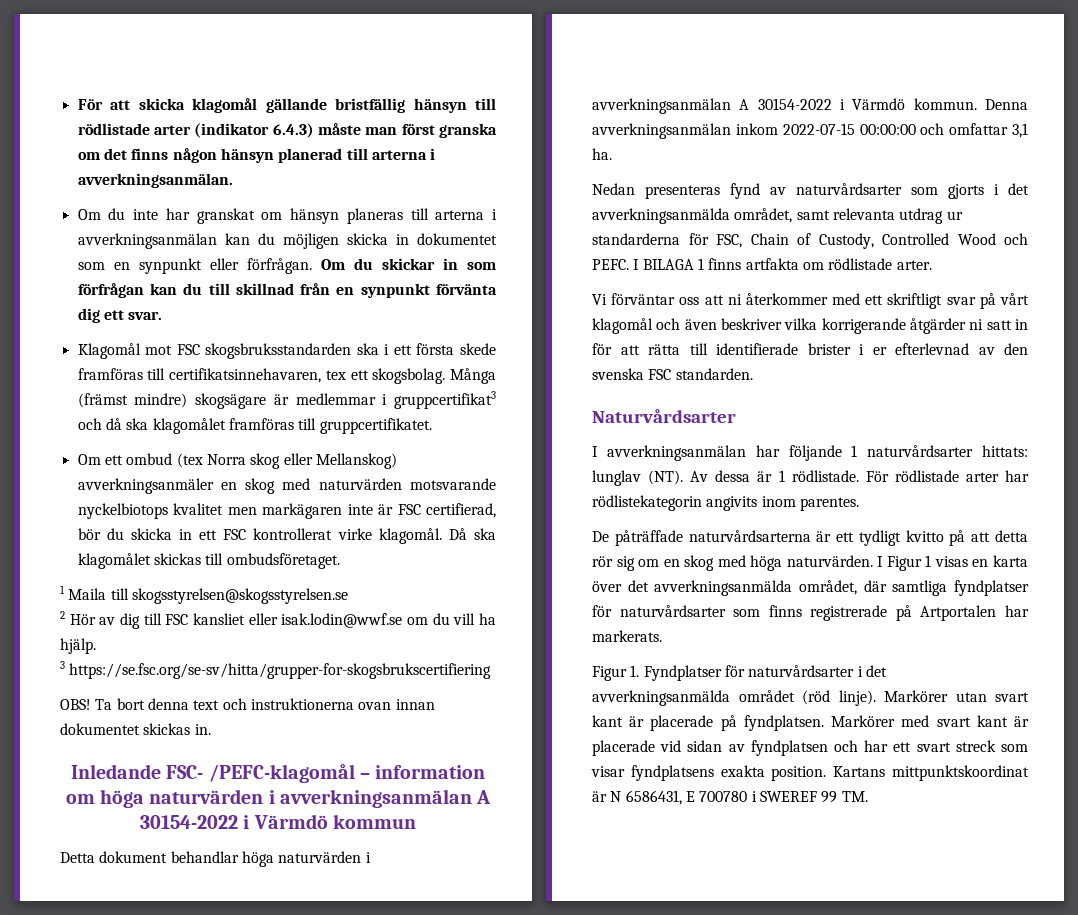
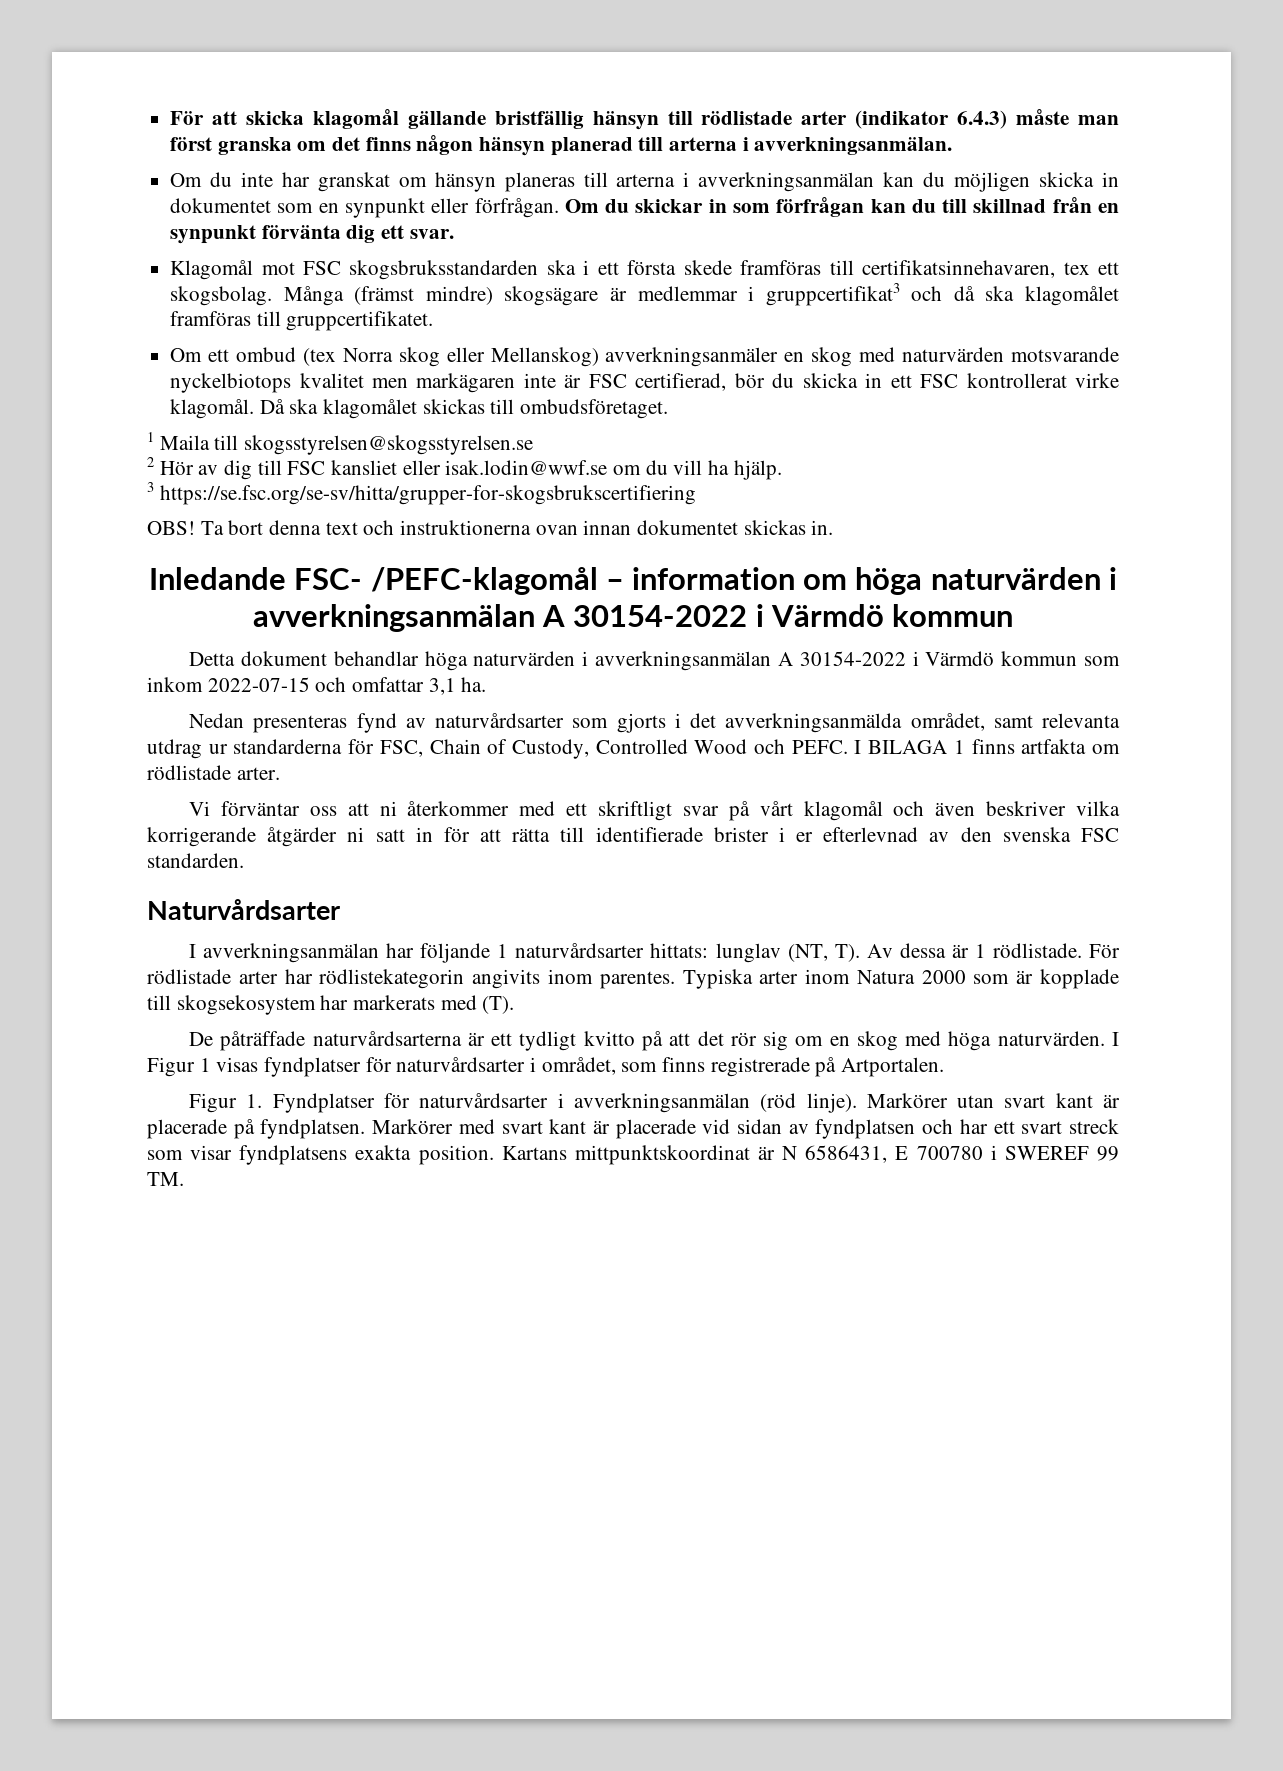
[913,98,1028,110] [592,123,731,139] kommun. Denna avverkningsanmälan -> [1001,651,1120,666] kommun som
[859,124,916,135] 00:00:00 -> (310, 684) none
[648,470,684,485] (NT). -> [787,944,860,962] (NT, T).
(859, 504) none -> [682,969,1120,989] [147,995,515,1015] Typiska arter inom Natura 2000 som är kopplade till skogsekosystem har markerats med (T).
[995,530,1028,542] detta -> [697,1031,724,1046] det
[972,555,1028,567] [592,580,948,596] en karta över det avverkningsanmälda området, där samtliga -> (259, 1064) none
(726, 611) none -> [530,1057,616,1075] i området,
[920,605,1029,621] [592,630,662,642] Artportalen har markerats. -> [841,1057,945,1077] Artportalen.
[865,665,887,677] [592,690,795,706] det avverkningsanmälda området -> [573,1093,750,1113] avverkningsanmälan

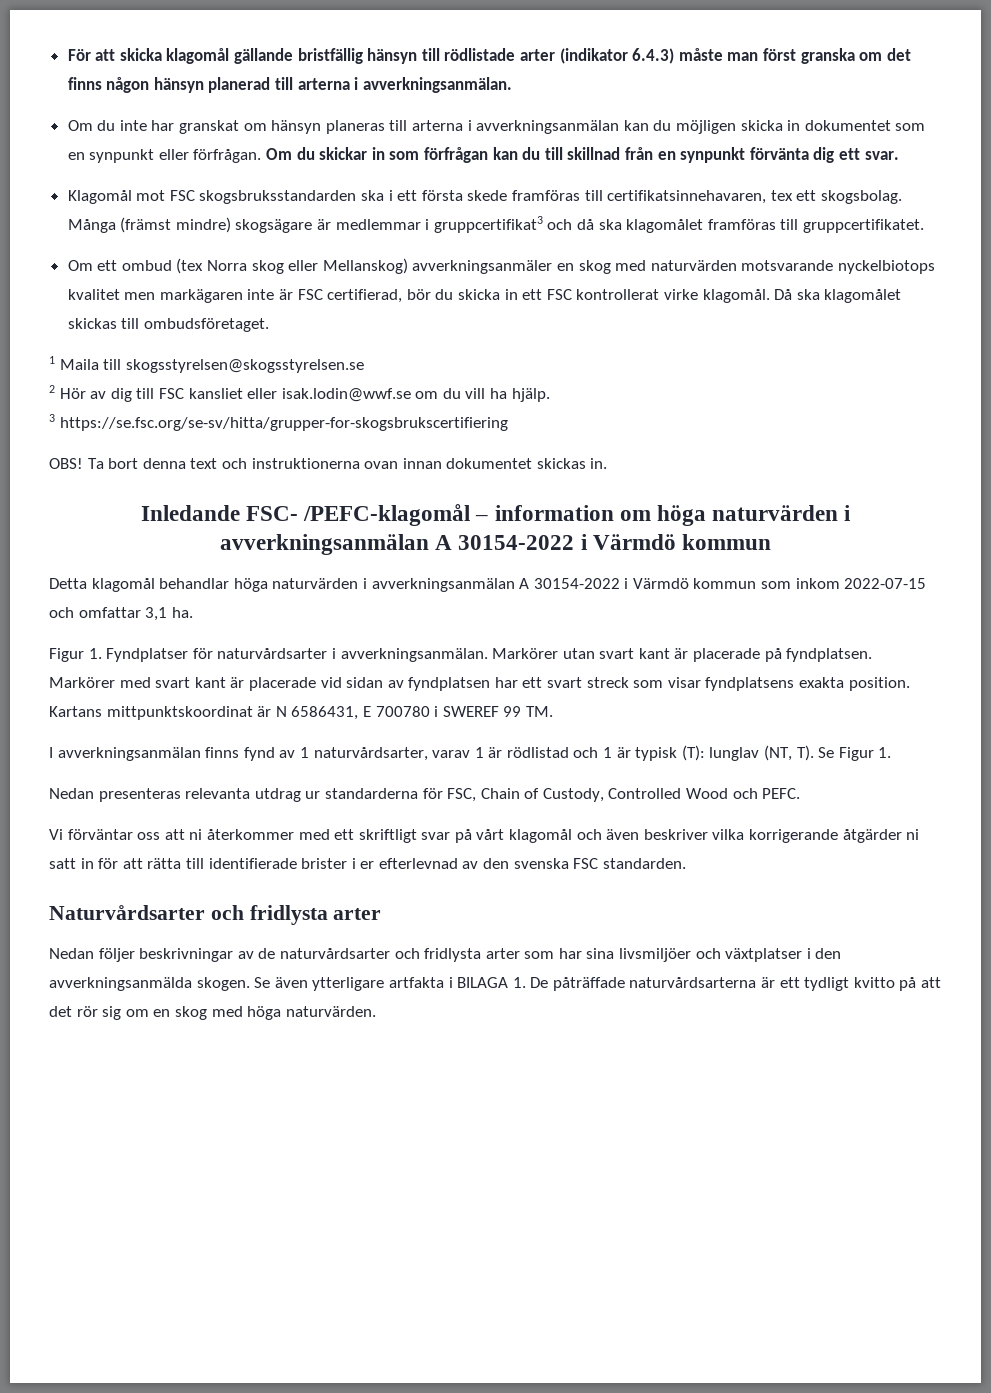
[240,651,327,666] dokument -> [91,578,155,592] klagomål
[189,713,1033,733] Nedan presenteras fynd av naturvårdsarter som gjorts i det avverkningsanmälda området, samt -> [49,648,873,662] [49,677,910,691] [49,706,553,720] [49,745,892,761] [49,788,181,802] Figur 1. Fyndplatser för naturvårdsarter i avverkningsanmälan. Markörer utan svart kant är placerade på fyndplatsen. Markörer med svart kant är placerade vid sidan av fyndplatsen har ett svart streck som visar fyndplatsens exakta position. Kartans mittpunktskoordinat är N 6586431, E 700780 i SWEREF 99 TM. // I avverkningsanmälan finns fynd av 1 naturvårdsarter, varav 1 är rödlistad och 1 är typisk (T): lunglav (NT, T). Se Figur 1. // Nedan presenteras
[854,739,1121,754] [147,765,280,780] I BILAGA 1 finns artfakta om rödlistade arter. -> (801, 793) none
[189,943,1120,963] [147,969,1120,989] [147,995,515,1015] // I avverkningsanmälan har följande 1 naturvårdsarter hittats: lunglav (NT, T). Av dessa är 1 rödlistade. För rödlistade arter har rödlistekategorin angivits inom parentes. Typiska arter inom Natura 2000 som är kopplade till skogsekosystem har markerats med (T). // -> [210,905,382,925] [49,948,842,962] [49,977,526,991] och fridlysta arter // Nedan följer beskrivningar av de naturvårdsarter och fridlysta arter som har sina livsmiljöer och växtplatser i den avverkningsanmälda skogen. Se även ytterligare artfakta i BILAGA 1.
[1111,1032,1119,1046] [147,1057,945,1077] [189,1093,1120,1113] [147,1119,1120,1139] [147,1145,1119,1165] [147,1172,184,1186] I Figur 1 visas fyndplatser för naturvårdsarter i området, som finns registrerade på Artportalen. // Figur 1. Fyndplatser för naturvårdsarter i avverkningsanmälan (röd linje). Markörer utan svart kant är placerade på fyndplatsen. Markörer med svart kant är placerade vid sidan av fyndplatsen och har ett svart streck som visar fyndplatsens exakta position. Kartans mittpunktskoordinat är N 6586431, E 700780 i SWEREF 99 TM. -> (376, 1011) none

